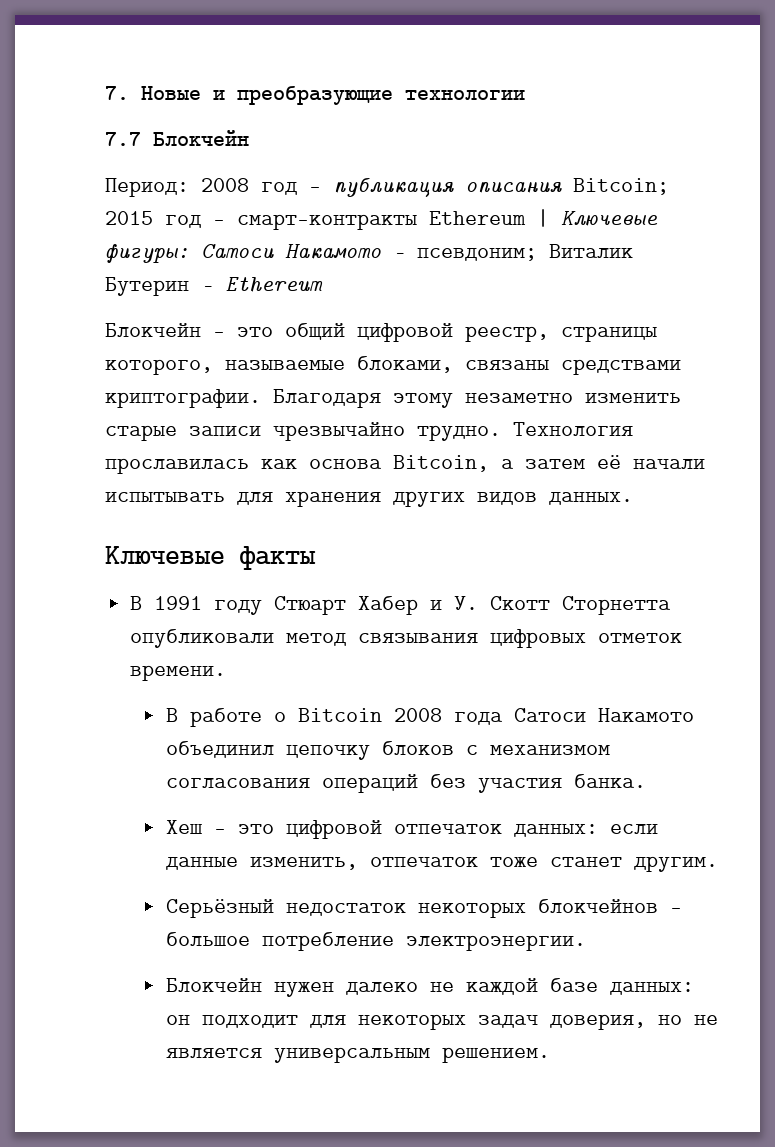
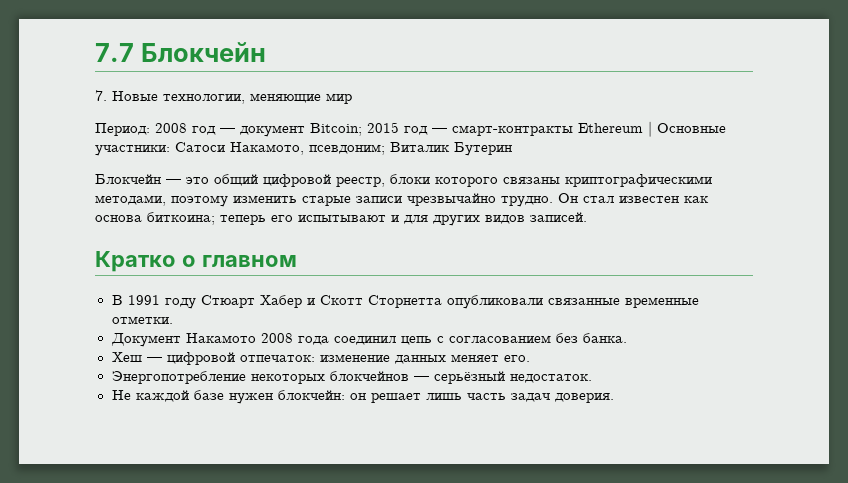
[105,86,525,105] [105,130,249,146] 7. Новые и преобразующие технологии // 7.7 Блокчейн -> [95,42,266,62] [95,90,352,104] 7.7 Блокчейн // 7. Новые технологии, меняющие мир
[333,178,562,197] публикация описания -> [240,125,305,137] документ
[561,211,658,226] [105,244,405,263] Ключевые фигуры: Сатоси Накамото — -> [657,123,726,133] [95,142,304,156] Основные участники: Сатоси Накамото,
[201,277,323,293] — Ethereum -> (512, 149) none
[561,326,657,342] [105,356,681,375] [105,389,573,408] страницы которого, называемые блоками, связаны средствами криптографии. Благодаря этому незаметно -> [390,174,712,187] [95,195,228,207] блоки которого связаны криптографическими методами, поэтому
[513,422,633,436] [105,455,705,474] [105,491,633,507] [105,546,316,570] Технология прославилась как основа Bitcoin, а затем её начали испытывать для хранения других видов данных. // Ключевые факты -> [558,193,709,203] [95,212,587,226] [95,251,297,272] Он стал известен как основа биткоина; теперь его испытывают и для других видов записей. // Кратко о главном
[454,596,479,610] У. -> (315, 301) none
[286,629,683,648] [130,665,227,681] [165,708,694,727] [165,741,610,760] [165,774,646,793] [165,820,658,839] [165,856,718,872] [165,899,682,918] [165,932,586,951] [165,978,694,997] [165,1014,718,1030] [165,1047,550,1063] метод связывания цифровых отметок времени. // В работе о Bitcoin 2008 года Сатоси Накамото объединил цепочку блоков с механизмом согласования операций без участия банка. // Хеш — это цифровой отпечаток данных: если данные изменить, отпечаток тоже станет другим. // Серьёзный недостаток некоторых блокчейнов — большое потребление электроэнергии. // Блокчейн нужен далеко не каждой базе данных: он подходит для некоторых задач доверия, но не является универсальным решением. -> [547,297,699,308] [111,316,173,324] [110,333,627,347] [111,352,530,365] [111,371,592,384] [111,390,614,404] связанные временные отметки. // Документ Накамото 2008 года соединил цепь с согласованием без банка. // Хеш — цифровой отпечаток: изменение данных меняет его. // Энергопотребление некоторых блокчейнов — серьёзный недостаток. // Не каждой базе нужен блокчейн: он решает лишь часть задач доверия.

